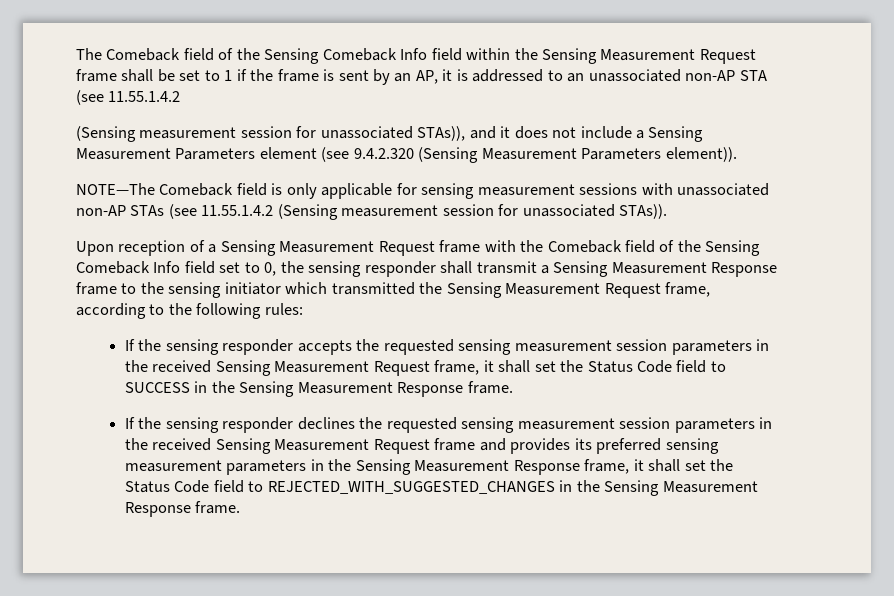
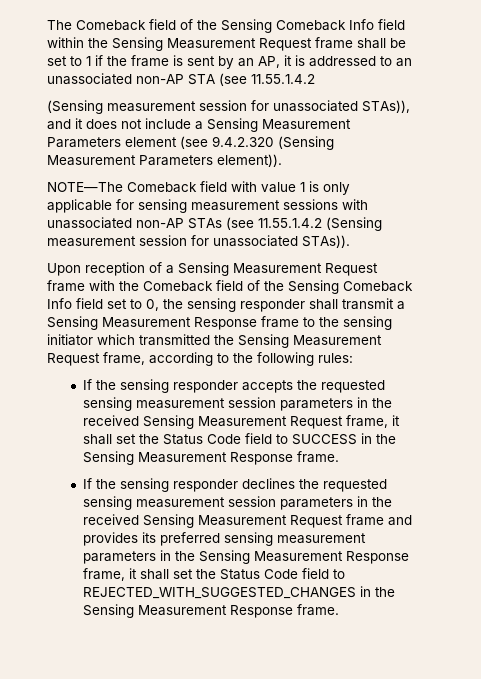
(267, 189) none -> [231,181,305,193] with value 1

